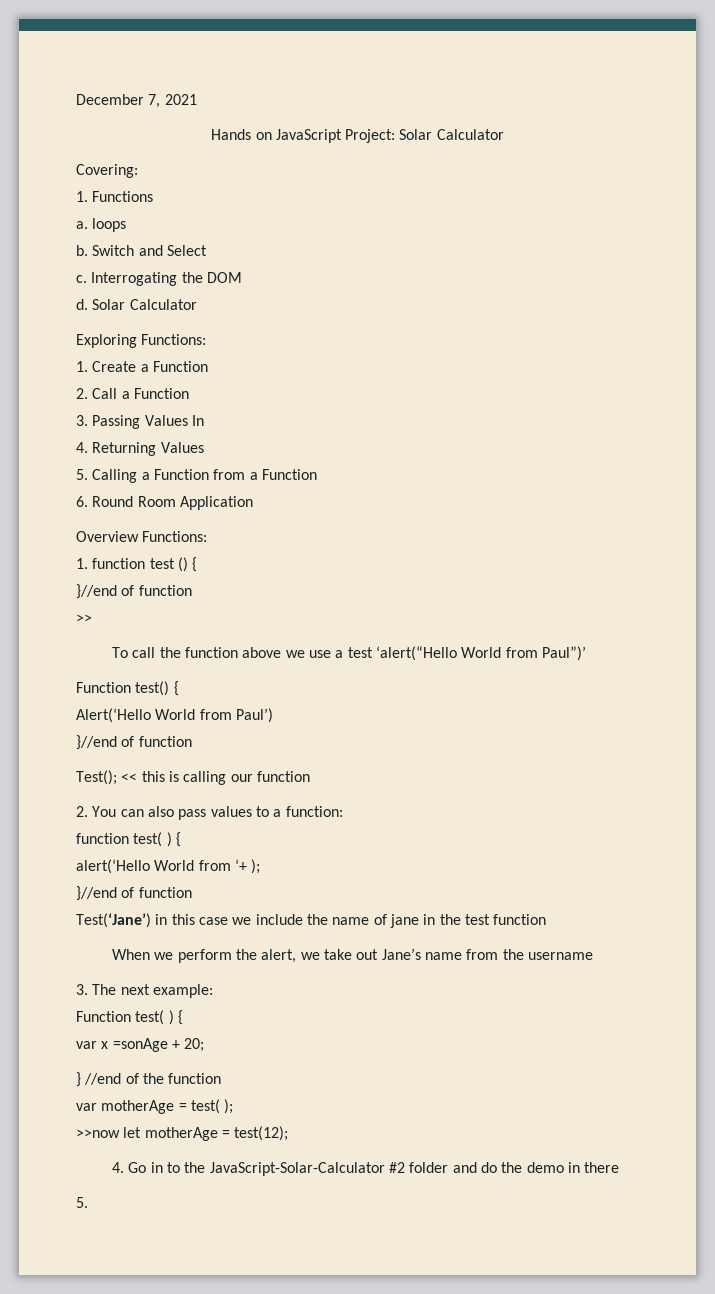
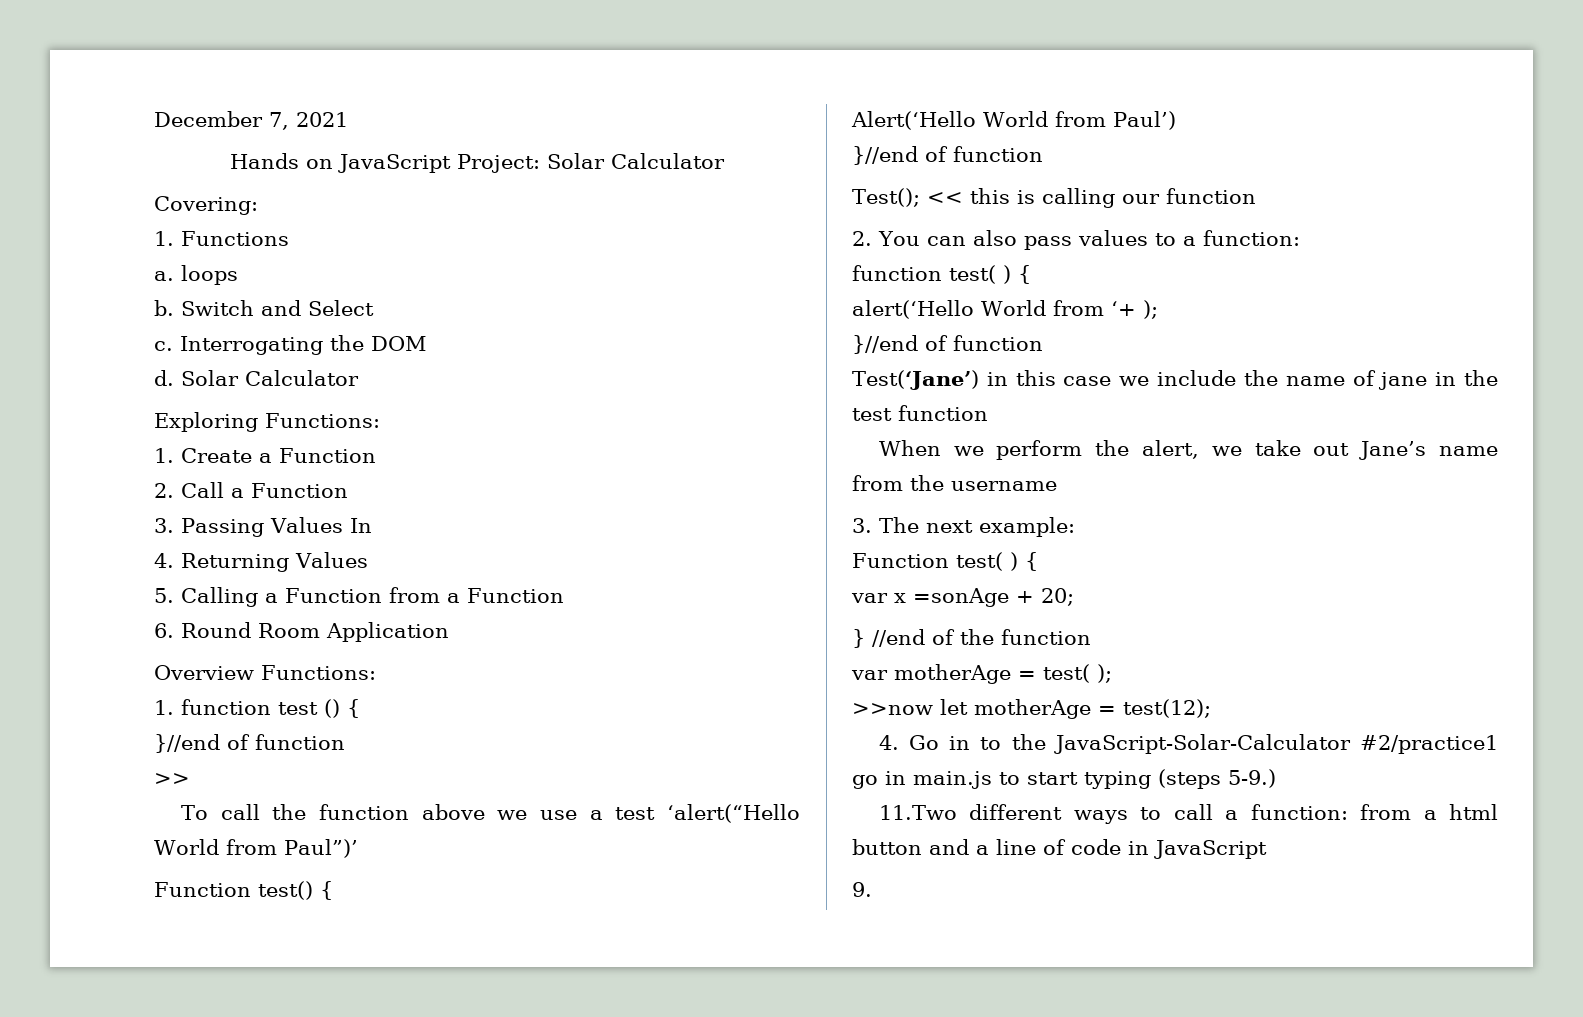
[389,1162,620,1173] [76,1197,88,1208] #2 folder and do the demo in there // 5. -> [1360,735,1498,754] [852,769,1276,789] [878,804,1498,824] [852,839,1267,859] [852,882,872,897] #2/practice1 go in main.js to start typing (steps 5-9.) // 11.Two different ways to call a function: from a html button and a line of code in JavaScript // 9.

